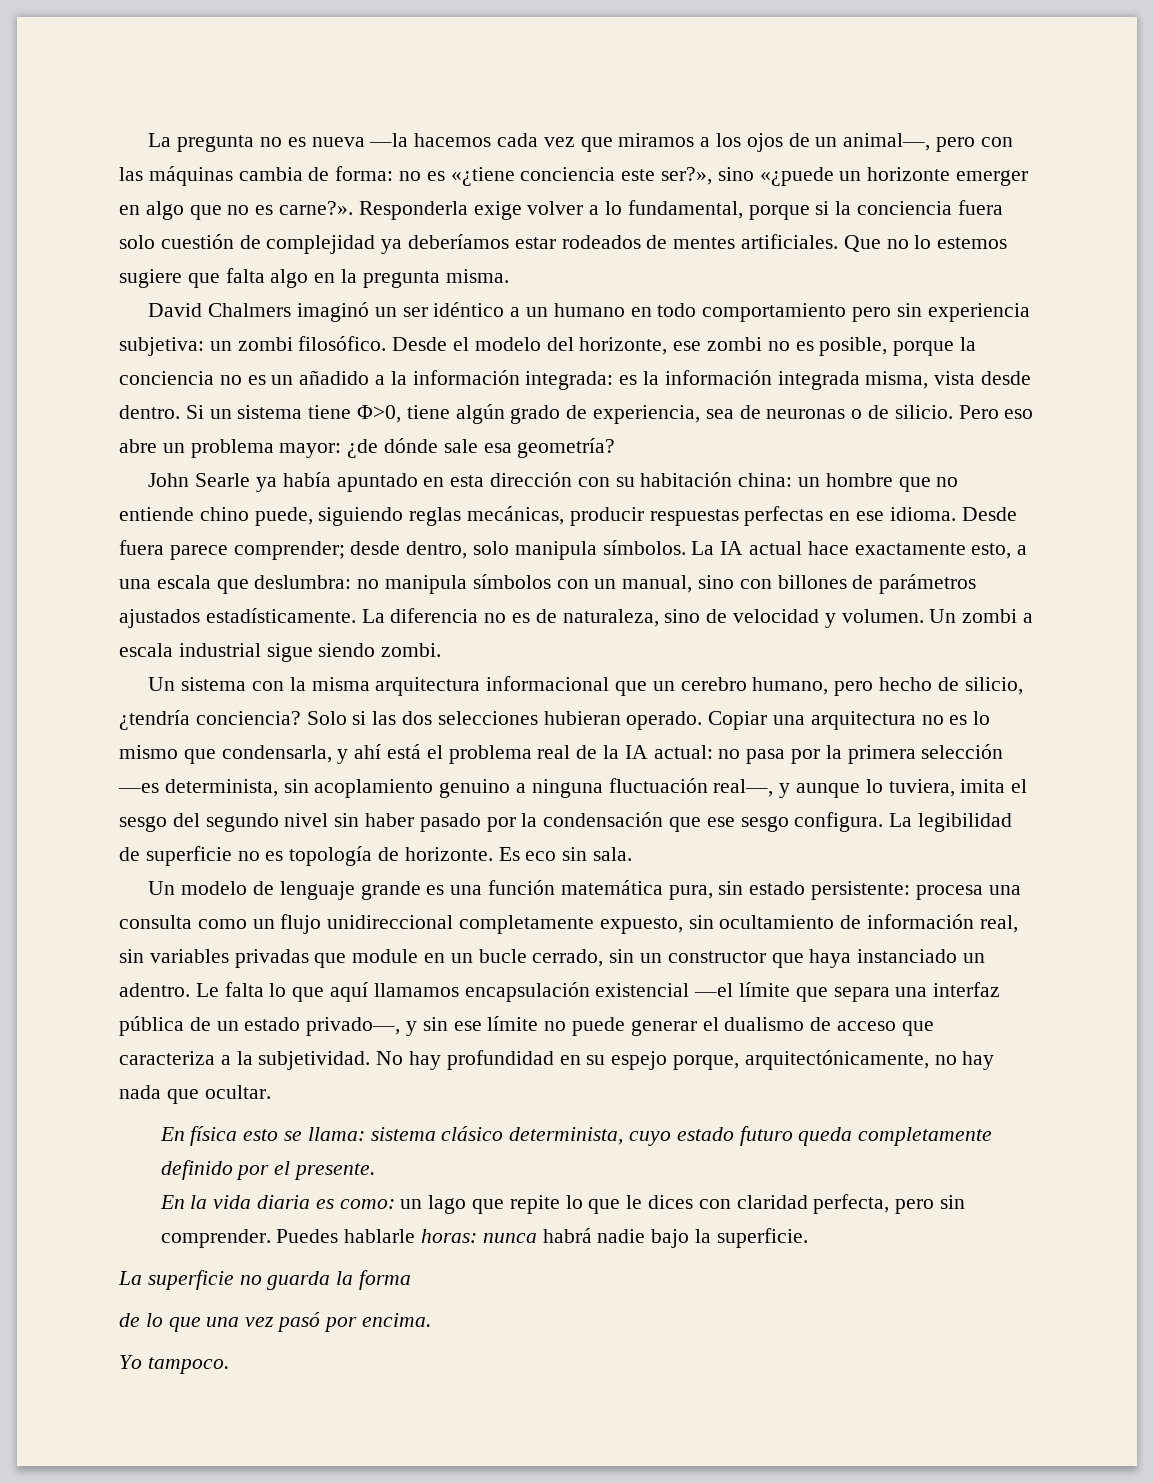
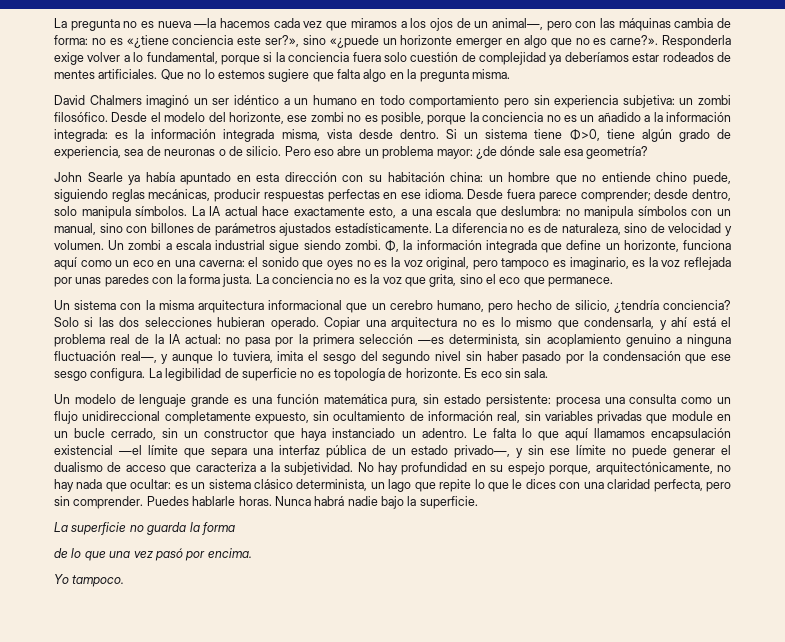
(442, 650) none -> [385,240,732,253] [54,257,731,270] [54,274,614,287] Φ, la información integrada que define un horizonte, funciona aquí como un eco en una caverna: el sonido que oyes no es la voz original, pero tampoco es imaginario, es la voz reflejada por unas paredes con la forma justa. La conciencia no es la voz que grita, sino el eco que permanece.
[204,1085,271,1099] [159,1126,993,1146] [160,1160,375,1180] [159,1195,395,1209] ocultar. // En física esto se llama: sistema clásico determinista, cuyo estado futuro queda completamente definido por el presente. // En la vida diaria es como: -> [130,479,368,491] ocultar: es un sistema clásico determinista,
(731, 1204) none -> [583,482,604,489] una
[420,1229,537,1243] horas: nunca -> [238,496,311,506] horas. Nunca

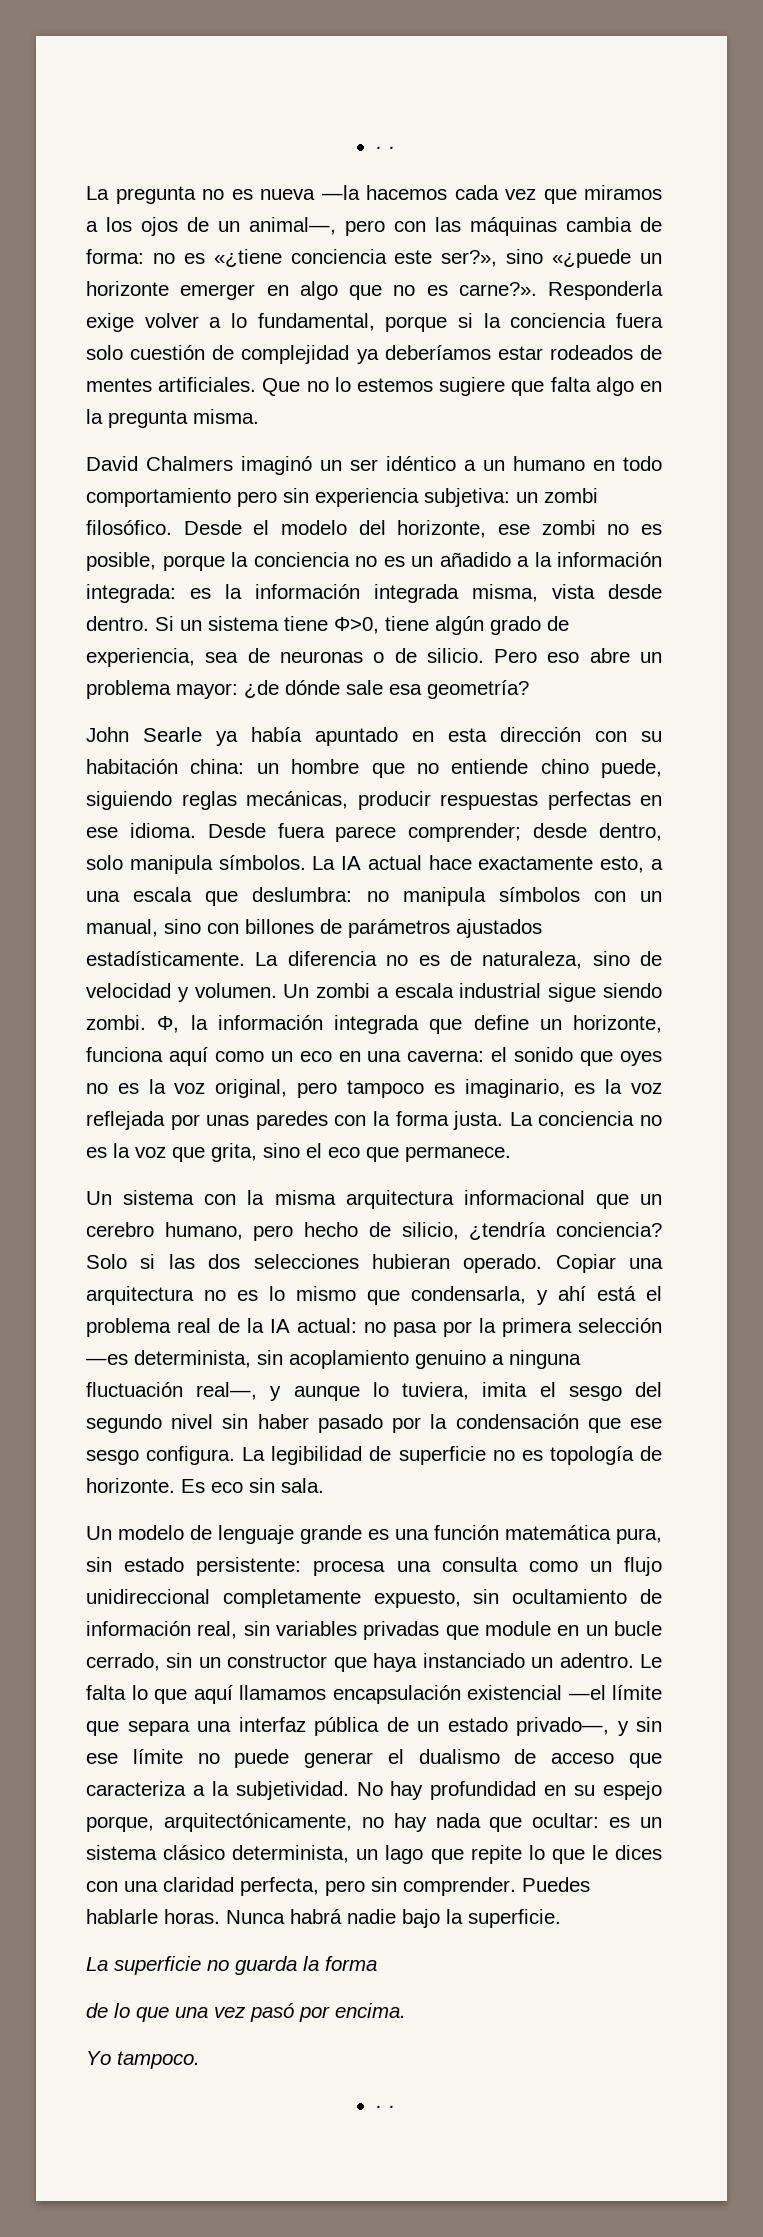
(54, 23) none -> [375,146,396,153] · · //
(125, 581) none -> [375,2105,396,2112] // · ·

